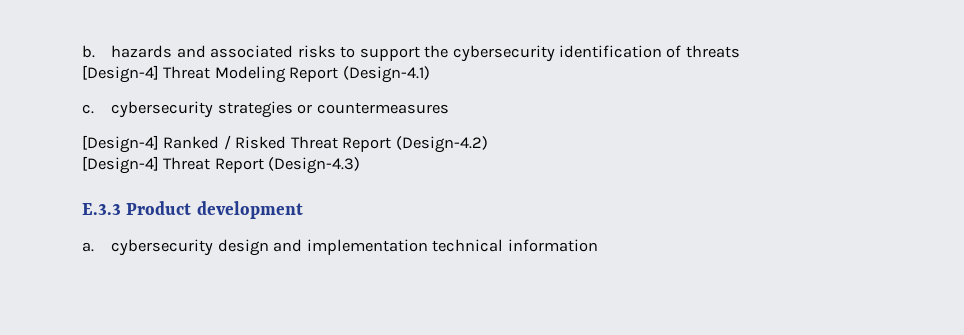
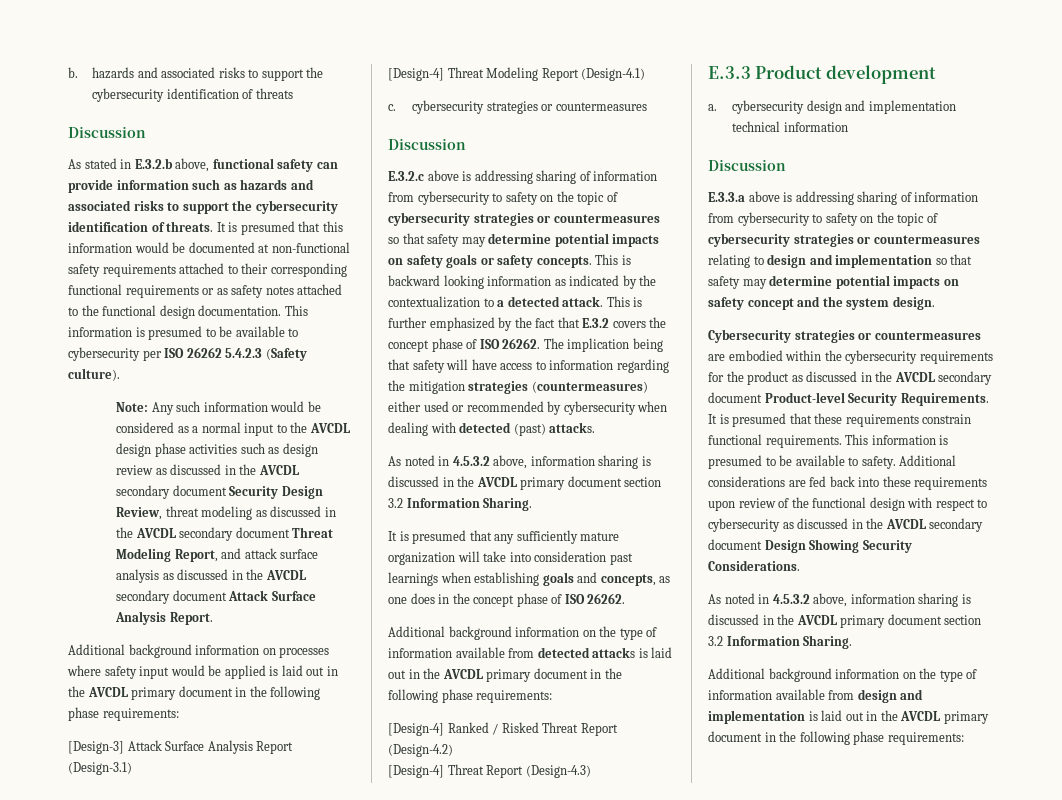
(740, 51) none -> [68,126,146,138] [68,158,338,172] [68,179,314,193] [68,200,338,214] [68,221,343,235] [68,242,350,253] [68,263,347,277] [68,284,343,298] [68,305,308,319] [68,326,299,340] [68,347,307,361] [68,368,120,381] [116,401,321,415] [116,422,350,436] [116,443,318,457] [116,464,299,475] [116,485,323,499] [116,506,336,520] [116,527,334,541] [116,548,319,562] [116,569,306,583] [116,590,316,604] [115,611,213,625] [68,644,330,658] [67,665,338,679] [68,686,321,700] [68,707,179,721] [68,740,294,754] [68,762,132,775] // Discussion // As stated in E.3.2.b above, functional safety can provide information such as hazards and associated risks to support the cybersecurity identification of threats. It is presumed that this information would be documented at non-functional safety requirements attached to their corresponding functional requirements or as safety notes attached to the functional design documentation. This information is presumed to be available to cybersecurity per ISO 26262 5.4.2.3 (Safety culture). // Note: Any such information would be considered as a normal input to the AVCDL design phase activities such as design review as discussed in the AVCDL secondary document Security Design Review, threat modeling as discussed in the AVCDL secondary document Threat Modeling Report, and attack surface analysis as discussed in the AVCDL secondary document Attack Surface Analysis Report. // Additional background information on processes where safety input would be applied is laid out in the AVCDL primary document in the following phase requirements: // [Design-3] Attack Surface Analysis Report (Design-3.1)
(449, 108) none -> [388,138,466,150] [388,170,658,184] [388,191,618,205] [388,212,660,226] [388,233,660,247] [388,254,631,268] [388,275,657,289] [388,296,643,308] [388,317,667,331] [388,338,663,352] [388,359,669,373] [388,380,648,394] [388,401,668,415] [388,422,596,436] [388,455,651,469] [388,476,662,490] [388,497,533,511] [388,530,620,544] [388,551,633,565] [388,572,671,586] [388,593,626,607] [388,626,658,640] [388,647,673,658] [388,668,622,682] [388,689,553,703] // Discussion // E.3.2.c above is addressing sharing of information from cybersecurity to safety on the topic of cybersecurity strategies or countermeasures so that safety may determine potential impacts on safety goals or safety concepts. This is backward looking information as indicated by the contextualization to a detected attack. This is further emphasized by the fact that E.3.2 covers the concept phase of ISO 26262. The implication being that safety will have access to information regarding the mitigation strategies (countermeasures) either used or recommended by cybersecurity when dealing with detected (past) attacks. // As noted in 4.5.3.2 above, information sharing is discussed in the AVCDL primary document section 3.2 Information Sharing. // It is presumed that any sufficiently mature organization will take into consideration past learnings when establishing goals and concepts, as one does in the concept phase of ISO 26262. // Additional background information on the type of information available from detected attacks is laid out in the AVCDL primary document in the following phase requirements:
(598, 245) none -> [708,159,786,171] [708,191,979,205] [708,212,938,226] [708,233,980,247] [708,254,973,268] [708,275,959,289] [708,296,935,310] [708,329,981,343] [708,350,993,364] [708,371,993,385] [708,392,989,406] [708,413,972,427] [708,434,949,448] [708,455,957,469] [708,476,988,490] [708,497,988,511] [708,518,984,532] [708,539,912,553] [708,560,800,571] [708,593,971,607] [708,614,982,628] [708,635,853,649] [708,668,978,682] [708,689,924,703] [708,710,989,724] [708,731,964,745] // Discussion // E.3.3.a above is addressing sharing of information from cybersecurity to safety on the topic of cybersecurity strategies or countermeasures relating to design and implementation so that safety may determine potential impacts on safety concept and the system design. // Cybersecurity strategies or countermeasures are embodied within the cybersecurity requirements for the product as discussed in the AVCDL secondary document Product-level Security Requirements. It is presumed that these requirements constrain functional requirements. This information is presumed to be available to safety. Additional considerations are fed back into these requirements upon review of the functional design with respect to cybersecurity as discussed in the AVCDL secondary document Design Showing Security Considerations. // As noted in 4.5.3.2 above, information sharing is discussed in the AVCDL primary document section 3.2 Information Sharing. // Additional background information on the type of information available from design and implementation is laid out in the AVCDL primary document in the following phase requirements:

